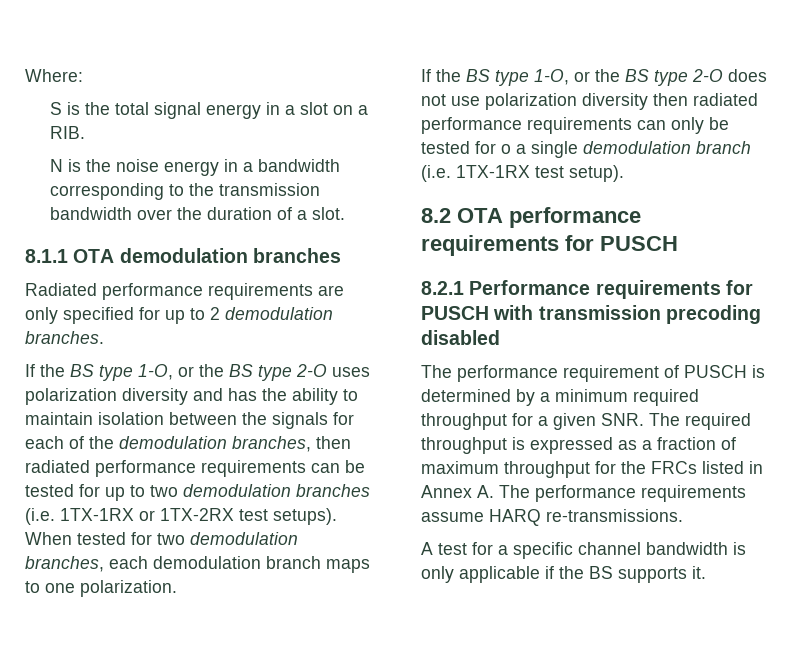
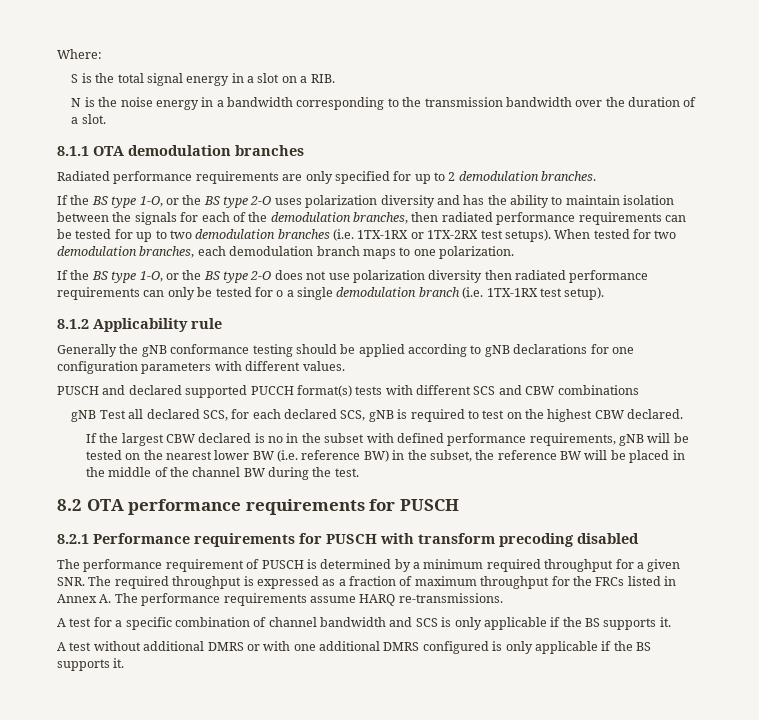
(624, 173) none -> [57,318,222,332] [57,344,634,357] [57,361,345,374] [57,385,639,398] [71,409,684,422] [85,433,689,446] [85,450,685,463] [85,467,359,480] // 8.1.2 Applicability rule // Generally the gNB conformance testing should be applied according to gNB declarations for one configuration parameters with different values. // PUSCH and declared supported PUCCH format(s) tests with different SCS and CBW combinations // gNB Test all declared SCS, for each declared SCS, gNB is required to test on the highest CBW declared. // If the largest CBW declared is no in the subset with defined performance requirements, gNB will be tested on the nearest lower BW (i.e. reference BW) in the subset, the reference BW will be placed in the middle of the channel BW during the test.
[538,305,661,320] transmission -> [418,533,495,544] transform
[578,542,746,555] [421,566,706,583] channel bandwidth is only applicable if the BS supports it. -> [174,617,671,630] [57,641,651,654] [57,658,125,671] combination of channel bandwidth and SCS is only applicable if the BS supports it. // A test without additional DMRS or with one additional DMRS configured is only applicable if the BS supports it.

